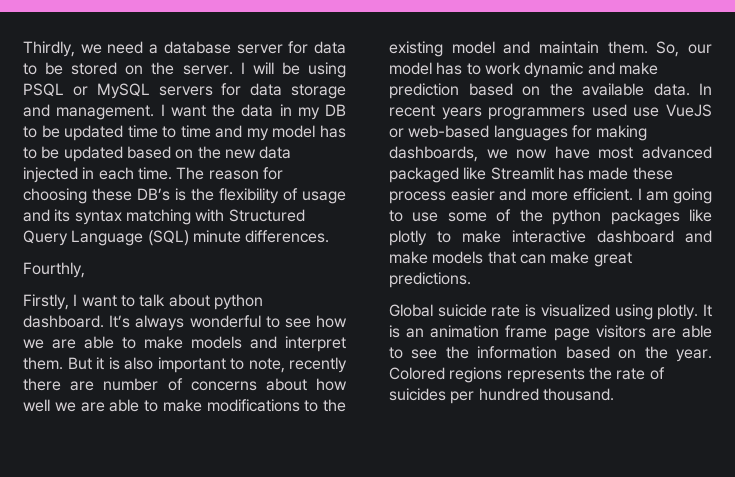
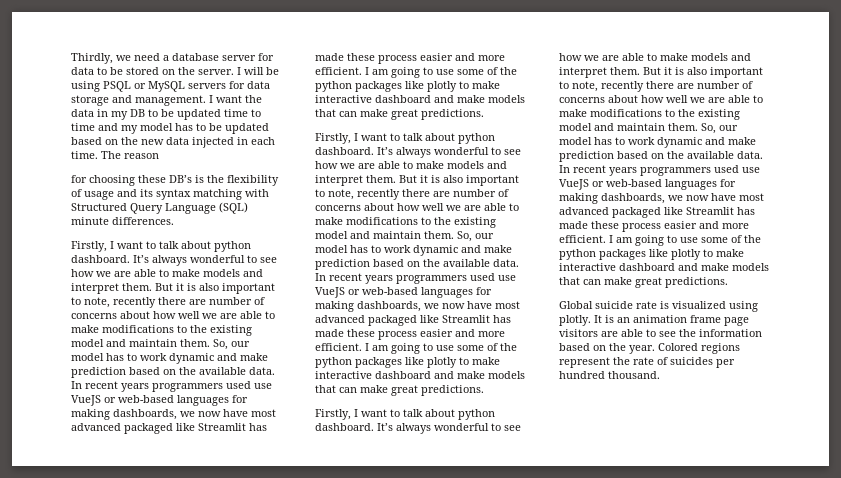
(259, 175) none -> (159, 156) //
[23,262,85,278] Fourthly, -> [71,241,251,252] [71,255,277,266] [71,269,263,277] [71,283,275,294] [71,297,265,308] [71,311,275,319] [71,325,252,336] [71,339,250,350] [71,353,268,364] [71,367,275,378] [71,381,272,392] [71,395,248,406] [71,409,276,420] [71,423,267,434] [315,53,505,64] [315,67,517,78] [315,81,500,92] [315,95,525,103] [315,109,484,120] [315,133,495,144] [315,147,521,158] [315,161,507,169] [315,175,519,186] [315,189,509,200] [315,203,519,211] [315,217,496,228] [315,231,494,242] [315,245,512,256] [315,259,519,270] [315,273,516,284] [315,287,492,298] [315,301,520,312] [315,315,511,326] [315,329,505,340] [315,343,517,354] [315,357,500,368] [315,371,525,379] [315,385,484,396] Firstly, I want to talk about python dashboard. It’s always wonderful to see how we are able to make models and interpret them. But it is also important to note, recently there are number of concerns about how well we are able to make modifications to the existing model and maintain them. So, our model has to work dynamic and make prediction based on the available data. In recent years programmers used use VueJS or web-based languages for making dashboards, we now have most advanced packaged like Streamlit has made these process easier and more efficient. I am going to use some of the python packages like plotly to make interactive dashboard and make models that can make great predictions. // Firstly, I want to talk about python dashboard. It’s always wonderful to see how we are able to make models and interpret them. But it is also important to note, recently there are number of concerns about how well we are able to make modifications to the existing model and maintain them. So, our model has to work dynamic and make prediction based on the available data. In recent years programmers used use VueJS or web-based languages for making dashboards, we now have most advanced packaged like Streamlit has made these process easier and more efficient. I am going to use some of the python packages like plotly to make interactive dashboard and make models that can make great predictions.
[506,368,585,383] represents -> [559,357,610,368] represent

